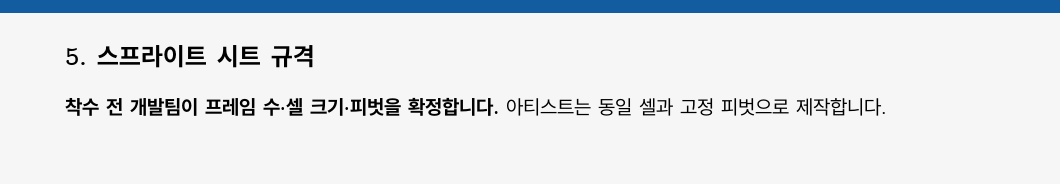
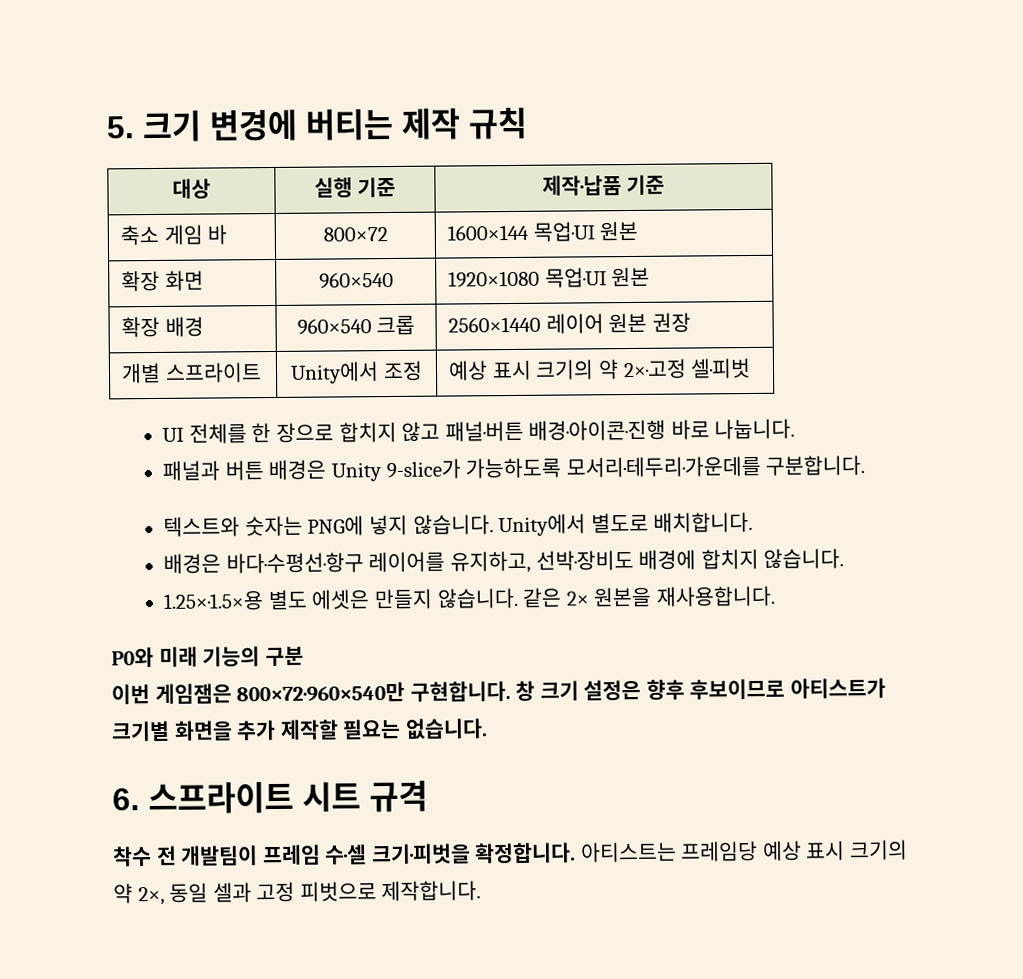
(87, 56) none -> [142,106,528,143] [172,178,211,199] [313,176,397,198] [541,174,666,196] [120,224,228,246] [322,227,388,242] [447,220,639,242] [121,270,204,292] [318,271,394,289] [448,266,651,288] [121,316,204,338] [296,315,416,336] [448,312,691,334] [121,362,262,384] [290,360,423,384] [448,357,752,381] [162,418,796,444] [162,455,866,482] [163,511,754,537] [163,548,845,574] [163,585,775,611] [111,646,304,668] [111,677,886,705] [111,718,488,742] [112,788,140,811] 크기 변경에 버티는 제작 규칙 // 대상 | 실행 기준 | 제작·납품 기준 // 축소 게임 바 | 800×72 | 1600×144 목업·UI 원본 // 확장 화면 | 960×540 | 1920×1080 목업·UI 원본 // 확장 배경 | 960×540 크롭 | 2560×1440 레이어 원본 권장 // 개별 스프라이트 | Unity에서 조정 | 예상 표시 크기의 약 2×·고정 셀·피벗 // UI 전체를 한 장으로 합치지 않고 패널·버튼 배경·아이콘·진행 바로 나눕니다. // 패널과 버튼 배경은 Unity 9-slice가 가능하도록 모서리·테두리·가운데를 구분합니다. // 텍스트와 숫자는 PNG에 넣지 않습니다. Unity에서 별도로 배치합니다. // 배경은 바다·수평선·항구 레이어를 유지하고, 선박·장비도 배경에 합치지 않습니다. // 1.25×·1.5×용 별도 에셋은 만들지 않습니다. 같은 2× 원본을 재사용합니다. // P0와 미래 기능의 구분 // 이번 게임잼은 800×72·960×540만 구현합니다. 창 크기 설정은 향후 후보이므로 아티스트가 크기별 화면을 추가 제작할 필요는 없습니다. // 6.
(591, 107) none -> [680,839,908,862] [113,883,165,906] 프레임당 예상 표시 크기의 약 2×,

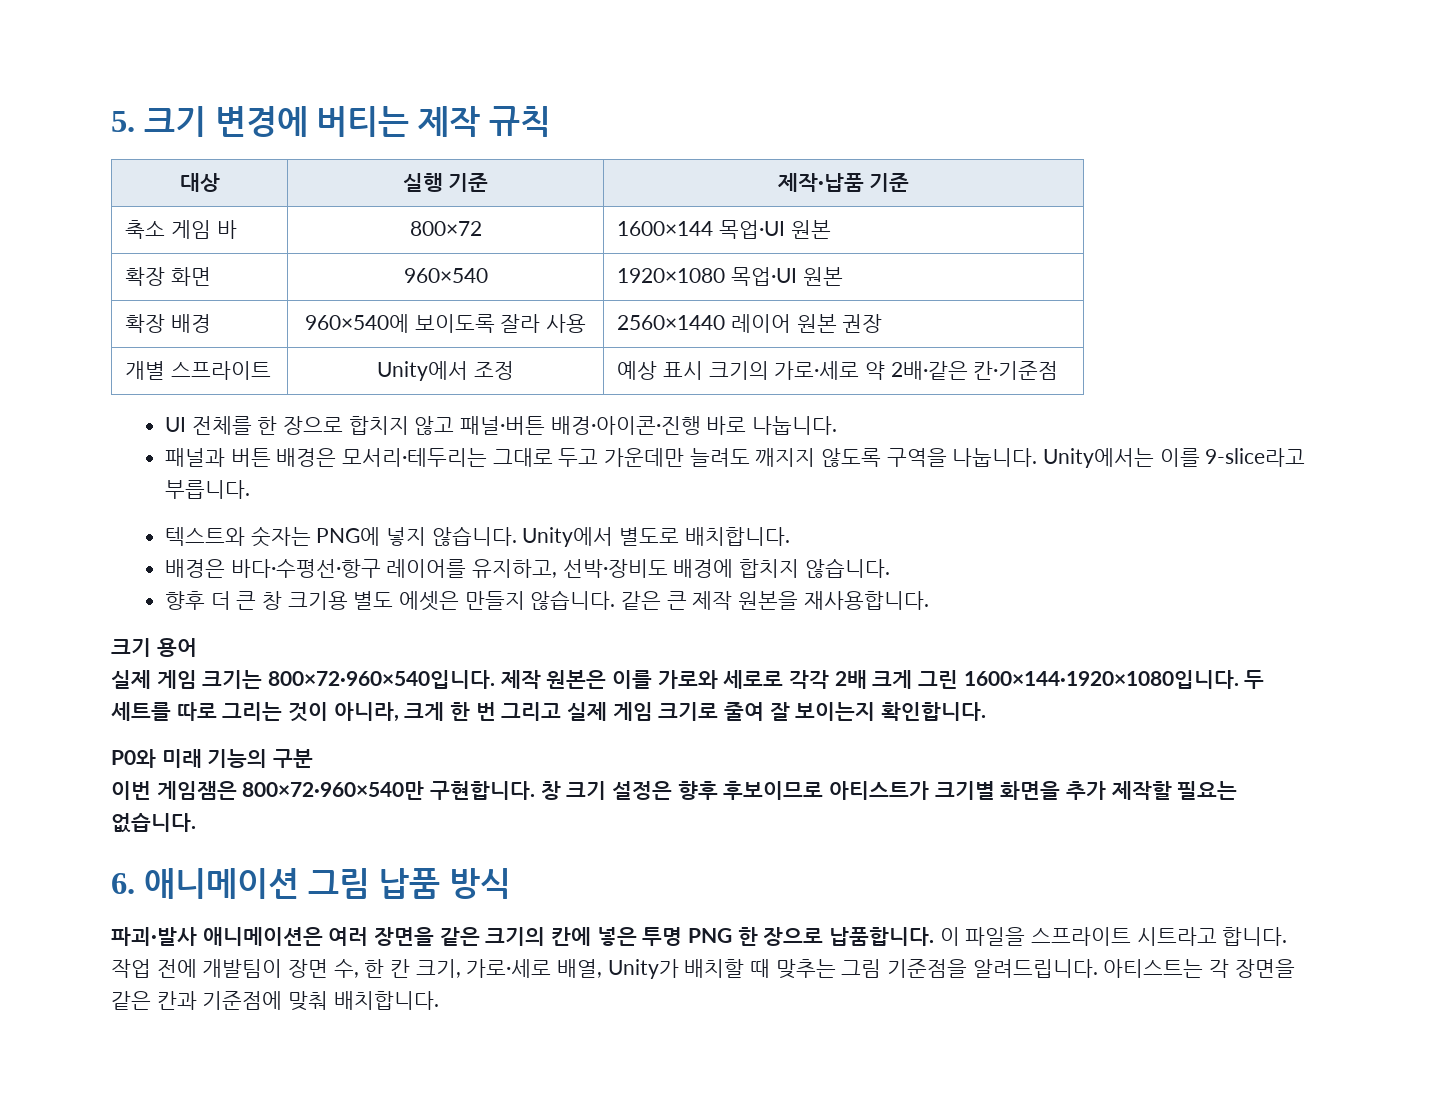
[296,315,416,336] 960×540 크롭 -> [304,314,587,333] 960×540에 보이도록 잘라 사용
[597,357,752,380] 약 2×·고정 셀·피벗 -> [774,361,1059,380] 가로·세로 약 2배·같은 칸·기준점
[331,455,866,482] Unity 9-slice가 가능하도록 모서리·테두리·가운데를 구분합니다. -> [342,448,1306,468] [165,480,251,499] 모서리·테두리는 그대로 두고 가운데만 늘려도 깨지지 않도록 구역을 나눕니다. Unity에서는 이를 9-slice라고 부릅니다.
[163,591,265,611] 1.25×·1.5×용 -> [165,591,348,610] 향후 더 큰 창 크기용
[565,591,589,606] 2× -> [666,591,733,610] 큰 제작
(775, 596) none -> [111,638,197,657] [111,670,1265,689] [111,702,987,722] // 크기 용어 // 실제 게임 크기는 800×72·960×540입니다. 제작 원본은 이를 가로와 세로로 각각 2배 크게 그린 1600×144·1920×1080입니다. 두 세트를 따로 그리는 것이 아니라, 크게 한 번 그리고 실제 게임 크기로 줄여 잘 보이는지 확인합니다.
[148,779,428,815] [112,839,908,867] [113,880,482,906] 스프라이트 시트 규격 // 착수 전 개발팀이 프레임 수·셀 크기·피벗을 확정합니다. 아티스트는 프레임당 예상 표시 크기의 약 2×, 동일 셀과 고정 피벗으로 제작합니다. -> [143,868,512,899] [111,927,1288,946] [111,959,1295,979] [111,991,439,1011] 애니메이션 그림 납품 방식 // 파괴·발사 애니메이션은 여러 장면을 같은 크기의 칸에 넣은 투명 PNG 한 장으로 납품합니다. 이 파일을 스프라이트 시트라고 합니다. 작업 전에 개발팀이 장면 수, 한 칸 크기, 가로·세로 배열, Unity가 배치할 때 맞추는 그림 기준점을 알려드립니다. 아티스트는 각 장면을 같은 칸과 기준점에 맞춰 배치합니다.

